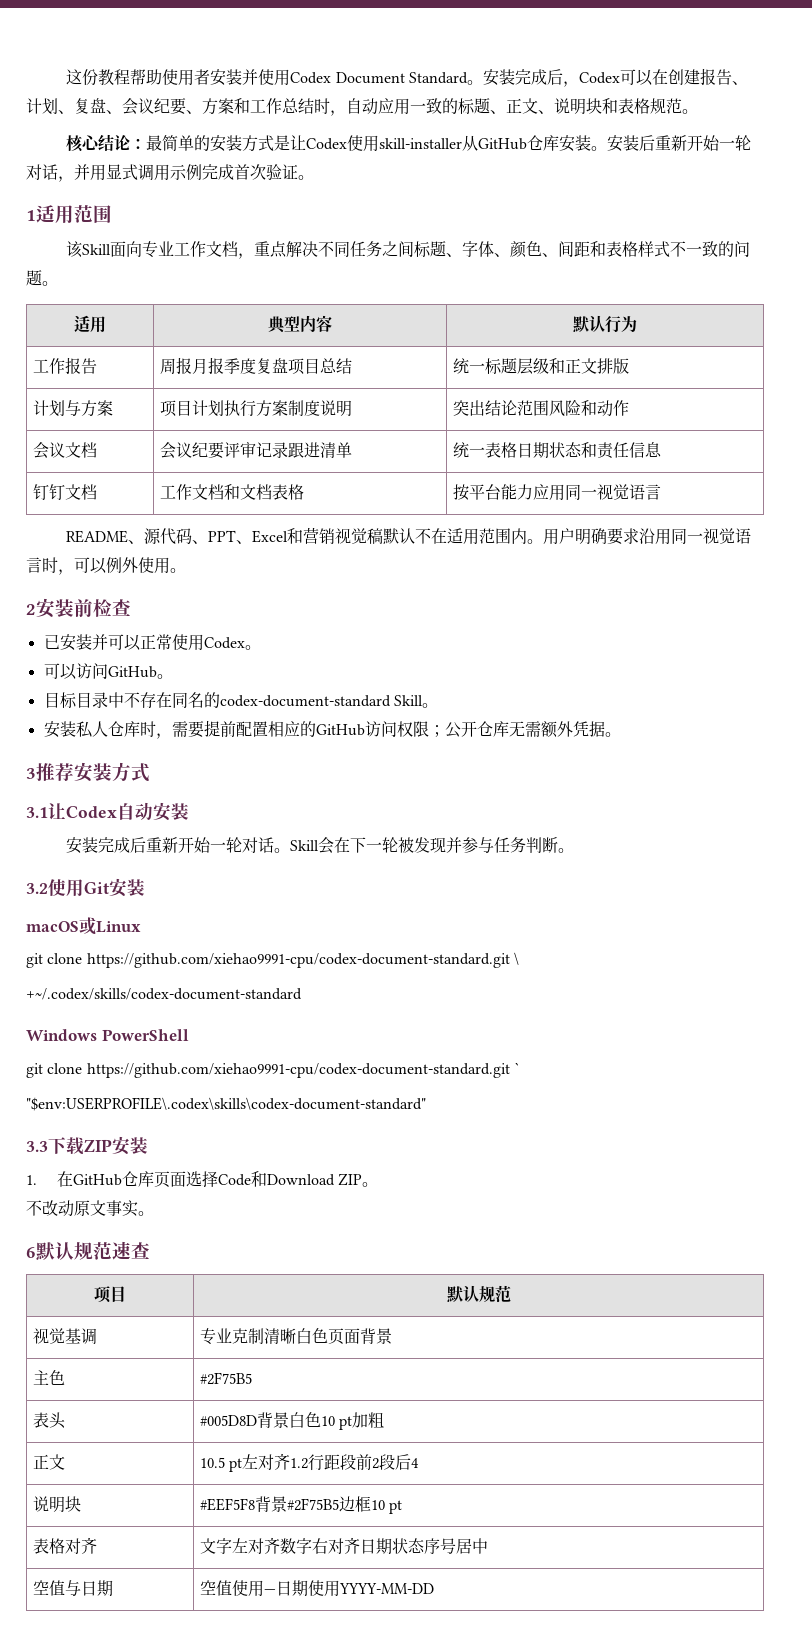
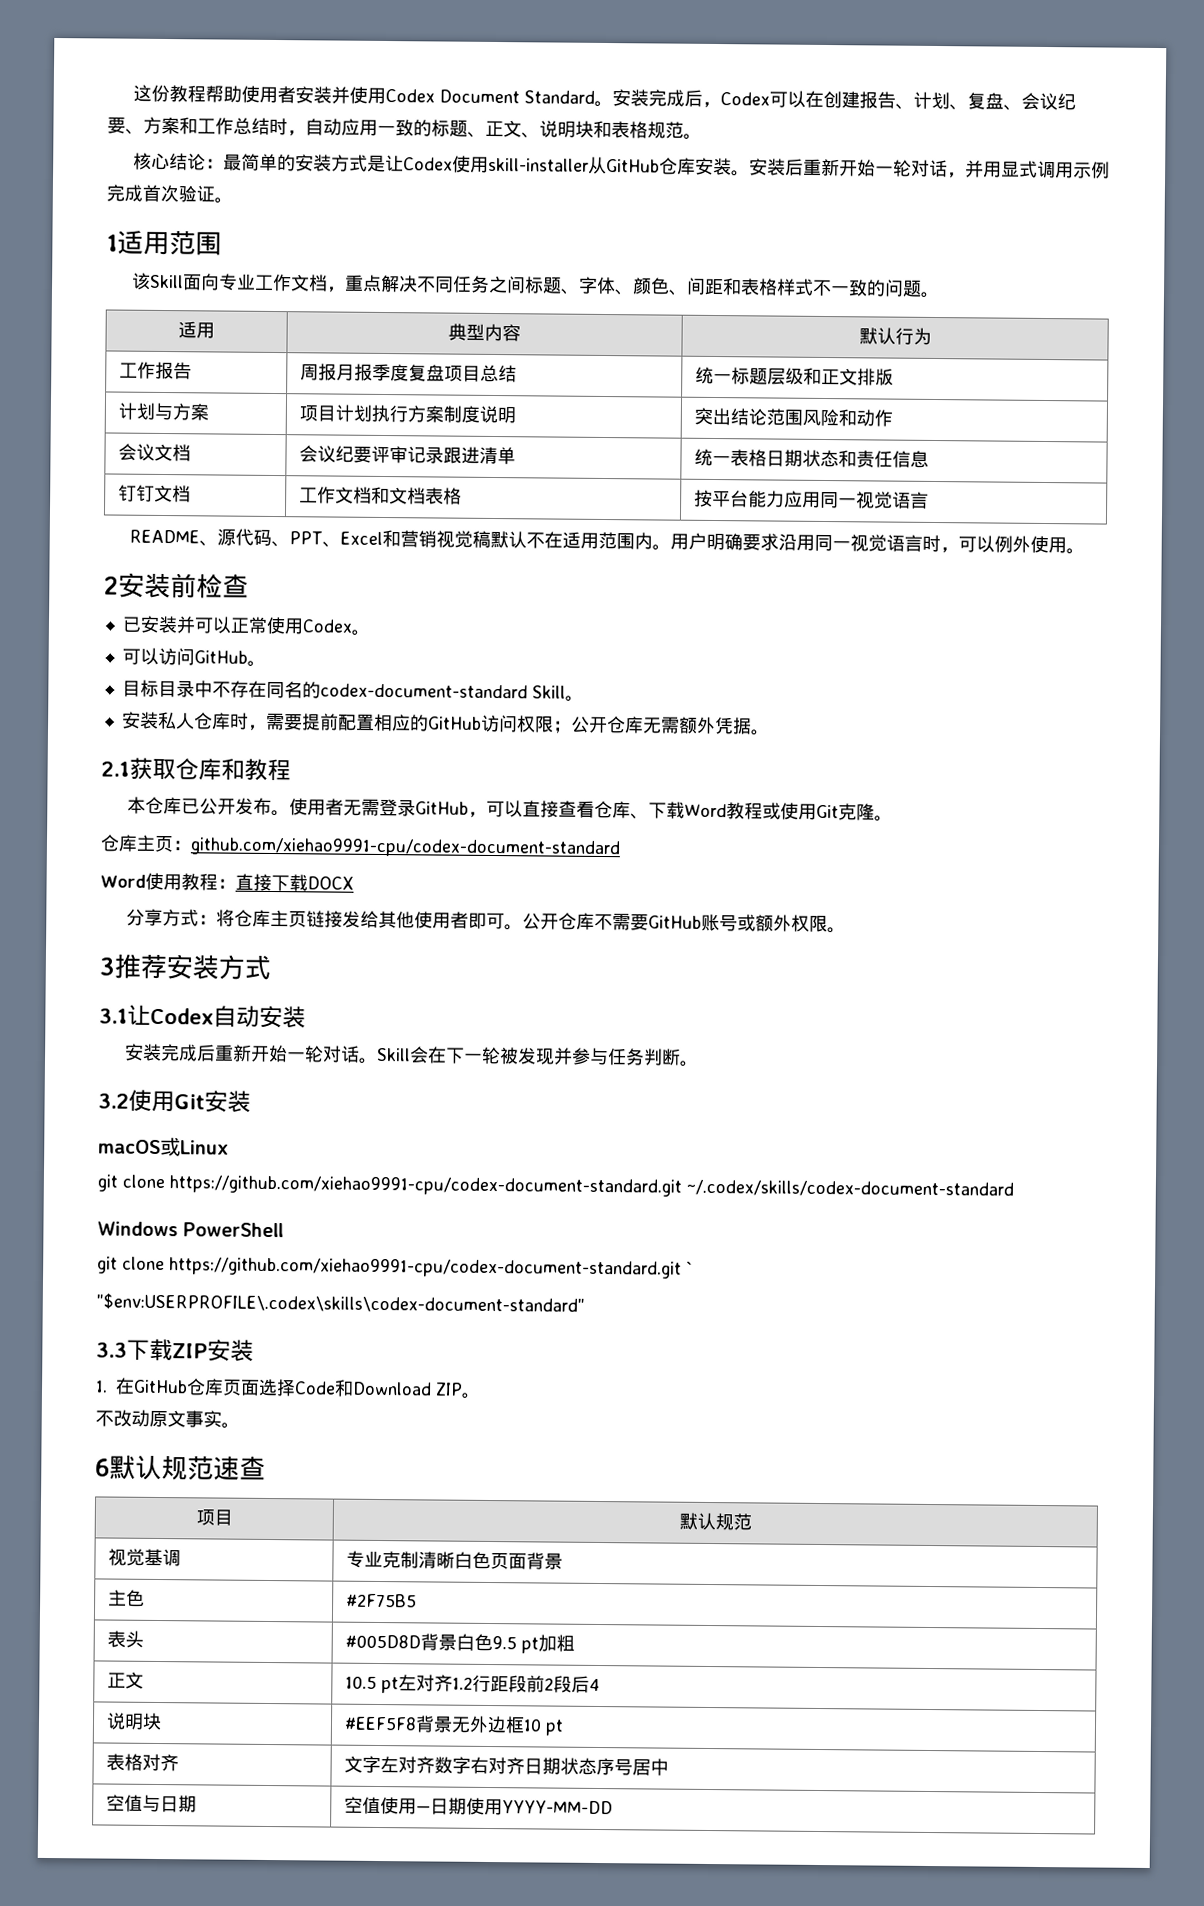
(621, 734) none -> [101,757,291,782] [127,796,894,822] [100,834,621,859] [100,872,354,892] [126,908,847,934] // 2.1获取仓库和教程 // 本仓库已公开发布。使用者无需登录GitHub，可以直接查看仓库、下载Word教程或使用Git克隆。 // 仓库主页：github.com/xiehao9991-cpu/codex-document-standard // Word使用教程：直接下载DOCX // 分享方式：将仓库主页链接发给其他使用者即可。公开仓库不需要GitHub账号或额外权限。
[513,952,519,965] [26,988,302,1000] \ // +~/.codex/skills/codex-document-standard -> [685,1179,1014,1198] ~/.codex/skills/codex-document-standard
[320,1416,335,1426] 10 -> [491,1636,517,1650] 9.5
[286,1498,339,1511] #2F75B5 -> [450,1715,489,1733] 无外

